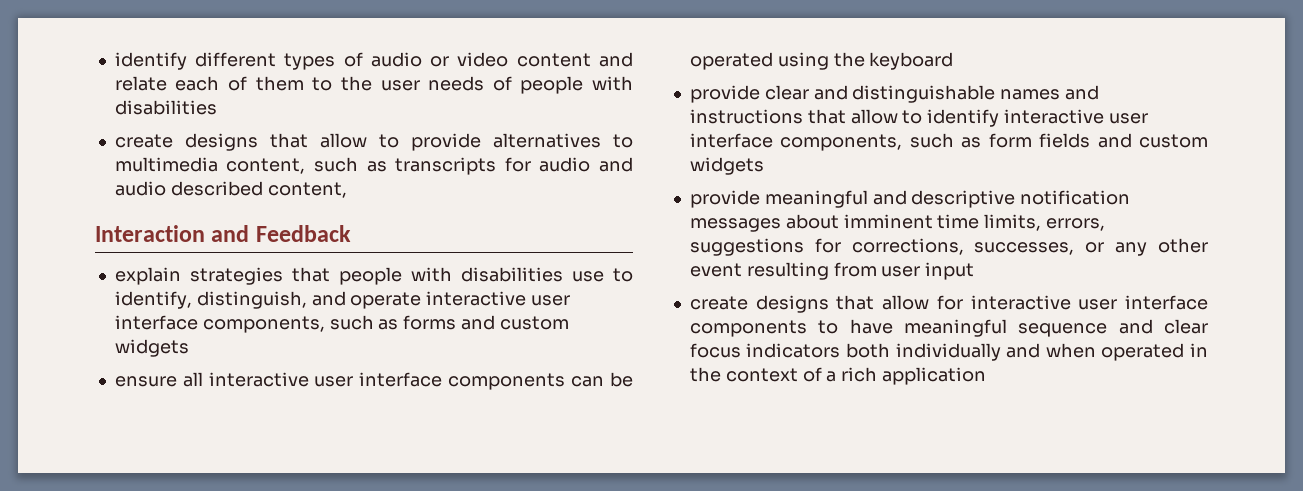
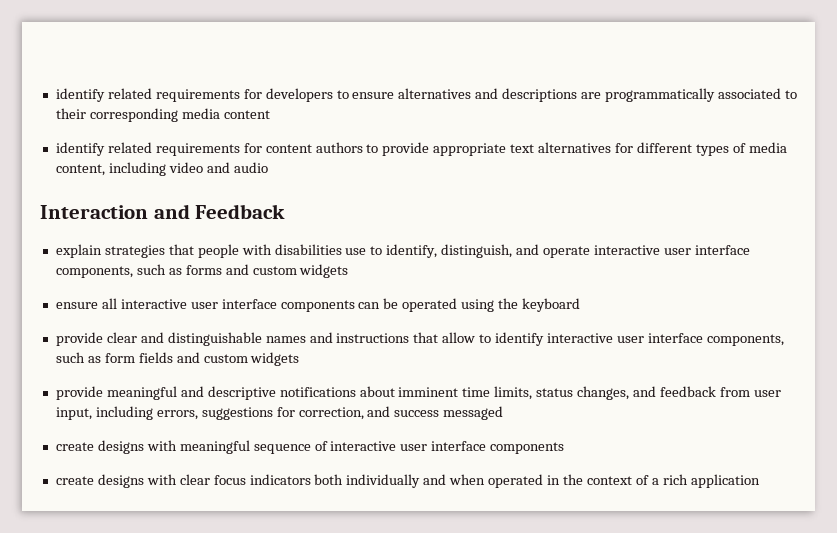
[114,52,633,70] [114,76,633,94] [114,100,217,115] [114,133,634,151] [114,157,591,175] identify different types of audio or video content and relate each of them to the user needs of people with disabilities // create designs that allow to provide alternatives to multimedia content, such as transcripts for audio -> [55,88,797,102] [55,108,270,122] [55,142,787,156] [55,162,203,176] identify related requirements for developers to ensure alternatives and descriptions are programmatically associated to their corresponding media content // identify related requirements for content authors to provide appropriate text alternatives for different types of media content, including video
[170,181,347,198] described content, -> (268, 167) none
[1020,190,1131,205] [689,218,781,232] notification messages -> [279,387,356,397] notifications
[1046,218,1106,231] [689,238,1208,256] [689,262,975,280] [689,295,1208,313] [689,319,1153,337] errors, suggestions for corrections, successes, or any other event resulting from user input // create designs that allow for interactive user interface components to have meaningful sequence and -> [536,386,781,400] [55,406,504,420] [55,440,565,454] [55,474,177,488] status changes, and feedback from user input, including errors, suggestions for correction, and success messaged // create designs with meaningful sequence of interactive user interface components // create designs with

